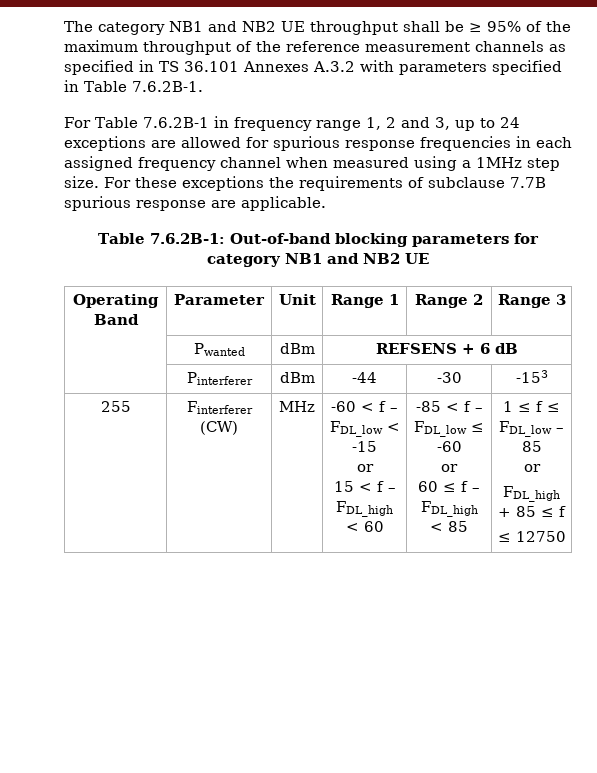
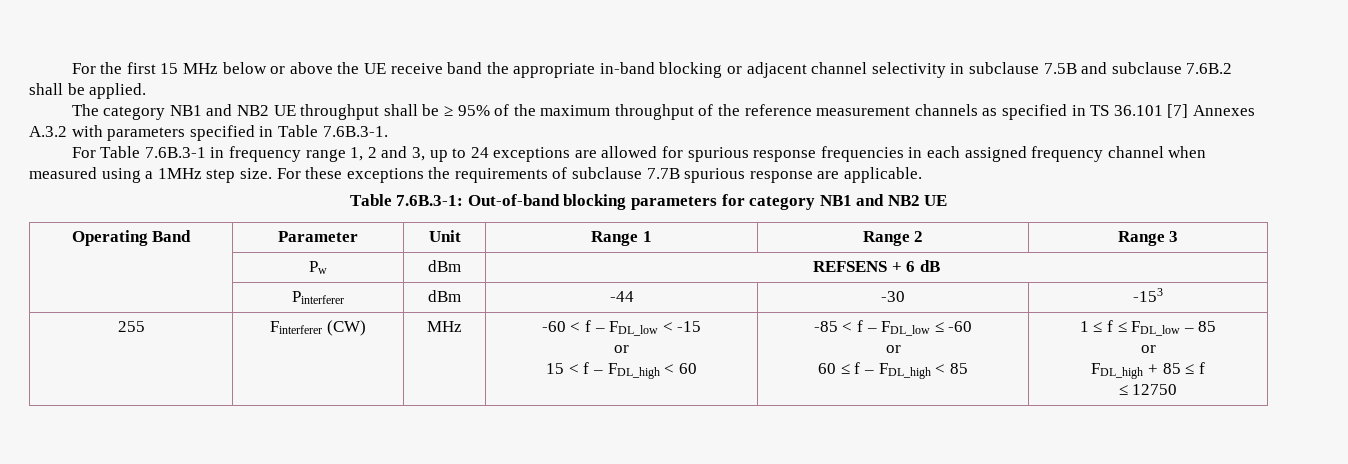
(64, 26) none -> [71,62,1233,78] [29,83,147,99] For the first 15 MHz below or above the UE receive band the appropriate in-band blocking or adjacent channel selectivity in subclause 7.5B and subclause 7.6B.2 shall be applied. //
(239, 66) none -> [1167,104,1189,118] [7]
[131,81,203,92] 7.6.2B-1. -> [322,126,388,137] 7.6B.3-1.
[142,117,209,128] 7.6.2B-1 -> [144,147,206,158] 7.6B.3-1
[149,233,225,244] 7.6.2B-1: -> [396,195,464,206] 7.6B.3-1:
[193,343,245,356] Pwanted -> [309,261,327,274] Pw

